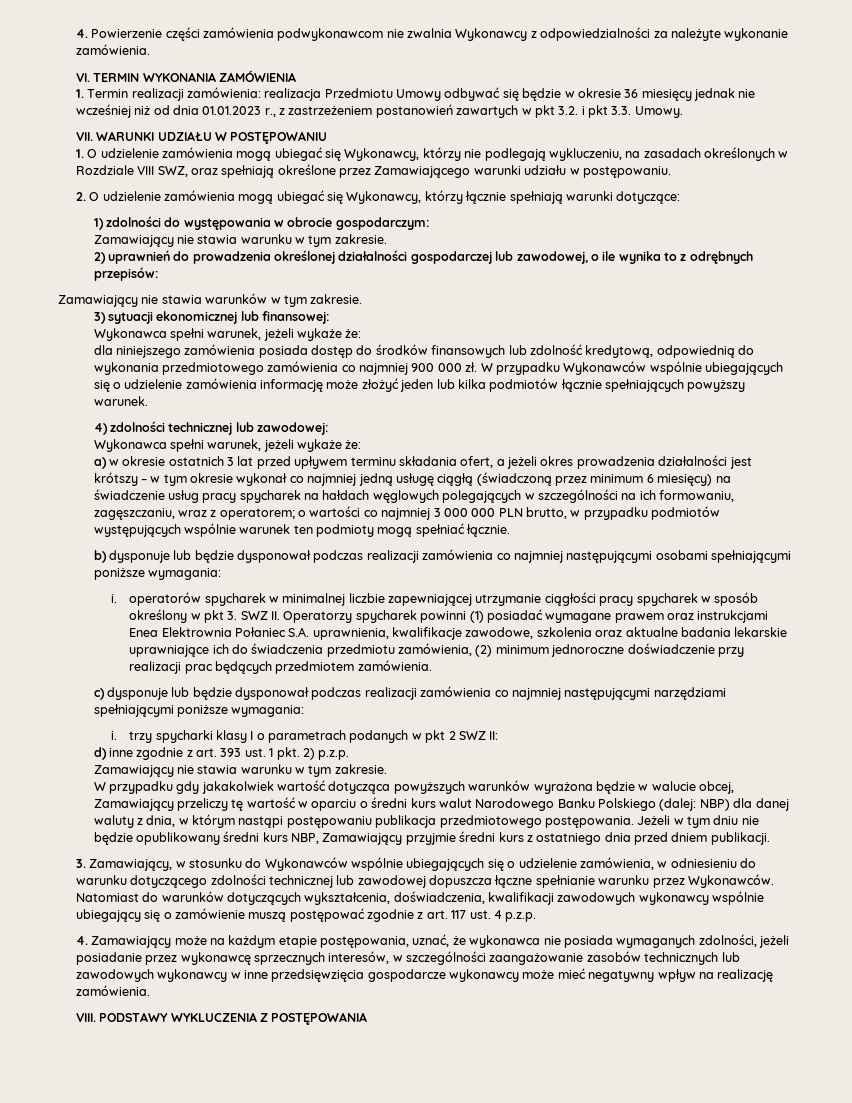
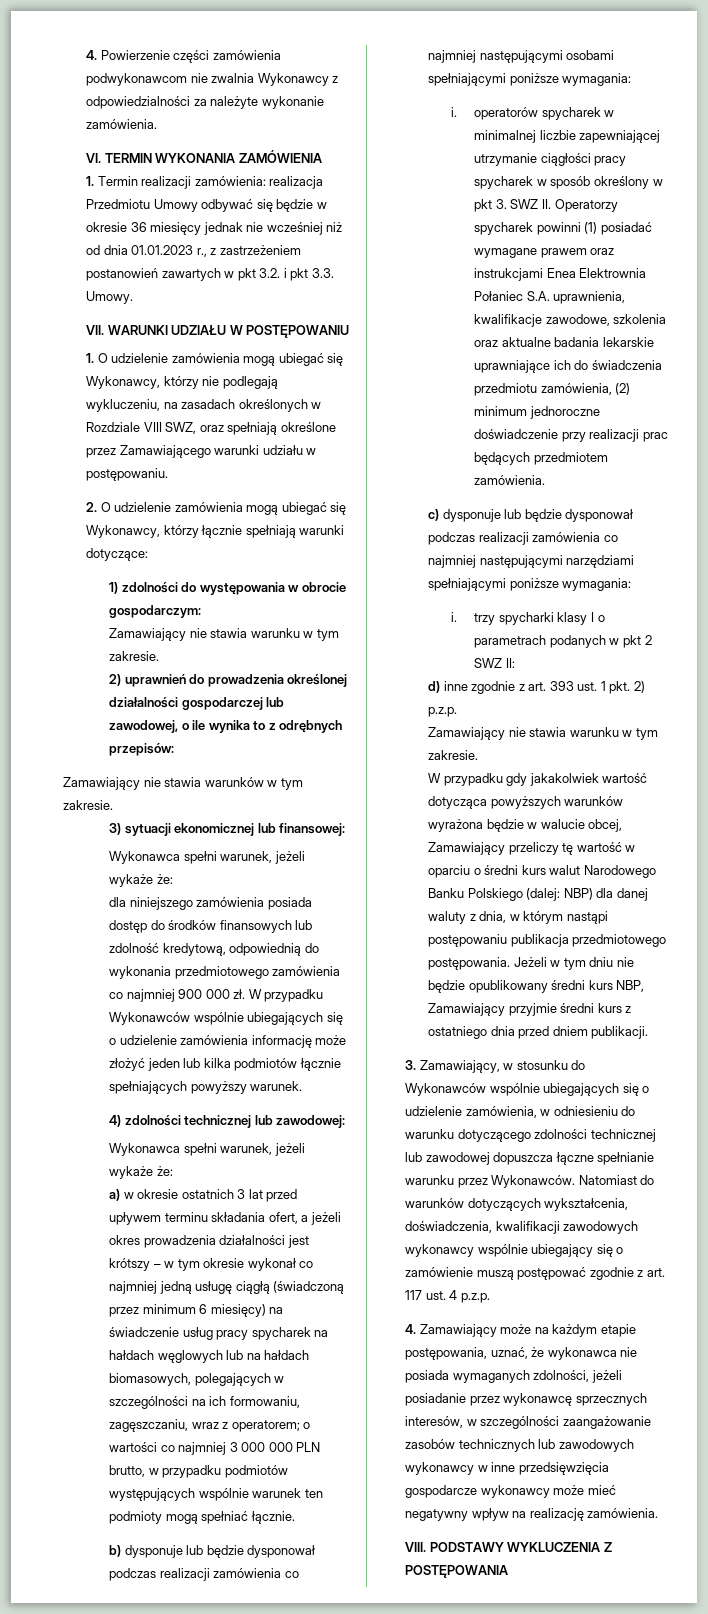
(439, 496) none -> [226,1350,310,1360] [109,1373,192,1386] lub na hałdach biomasowych,

